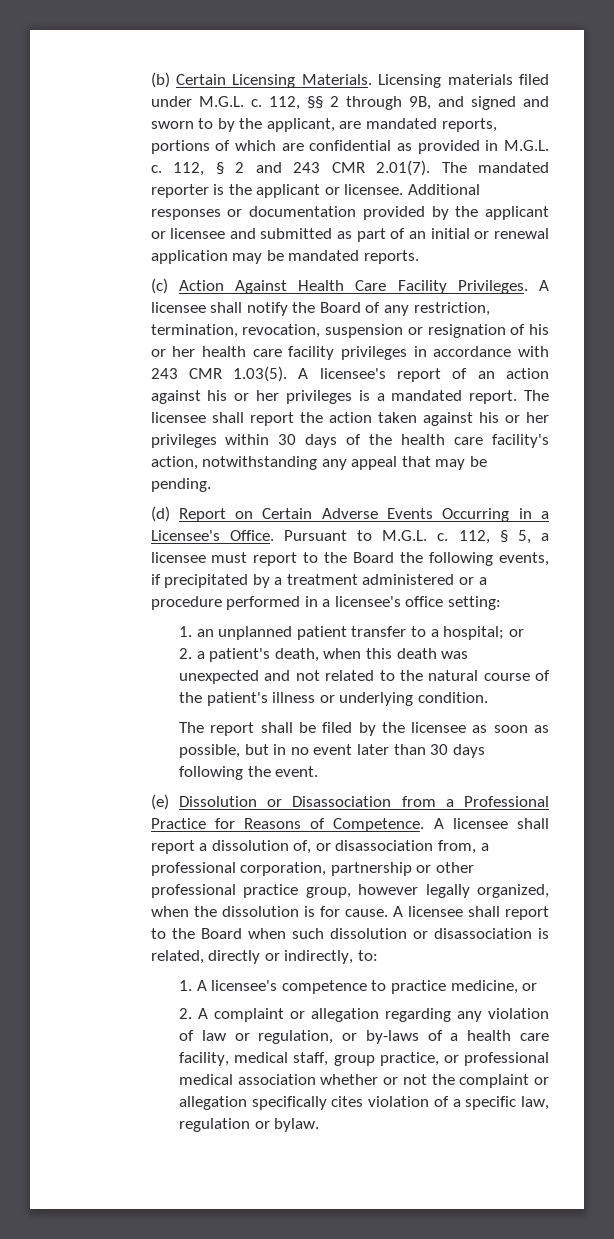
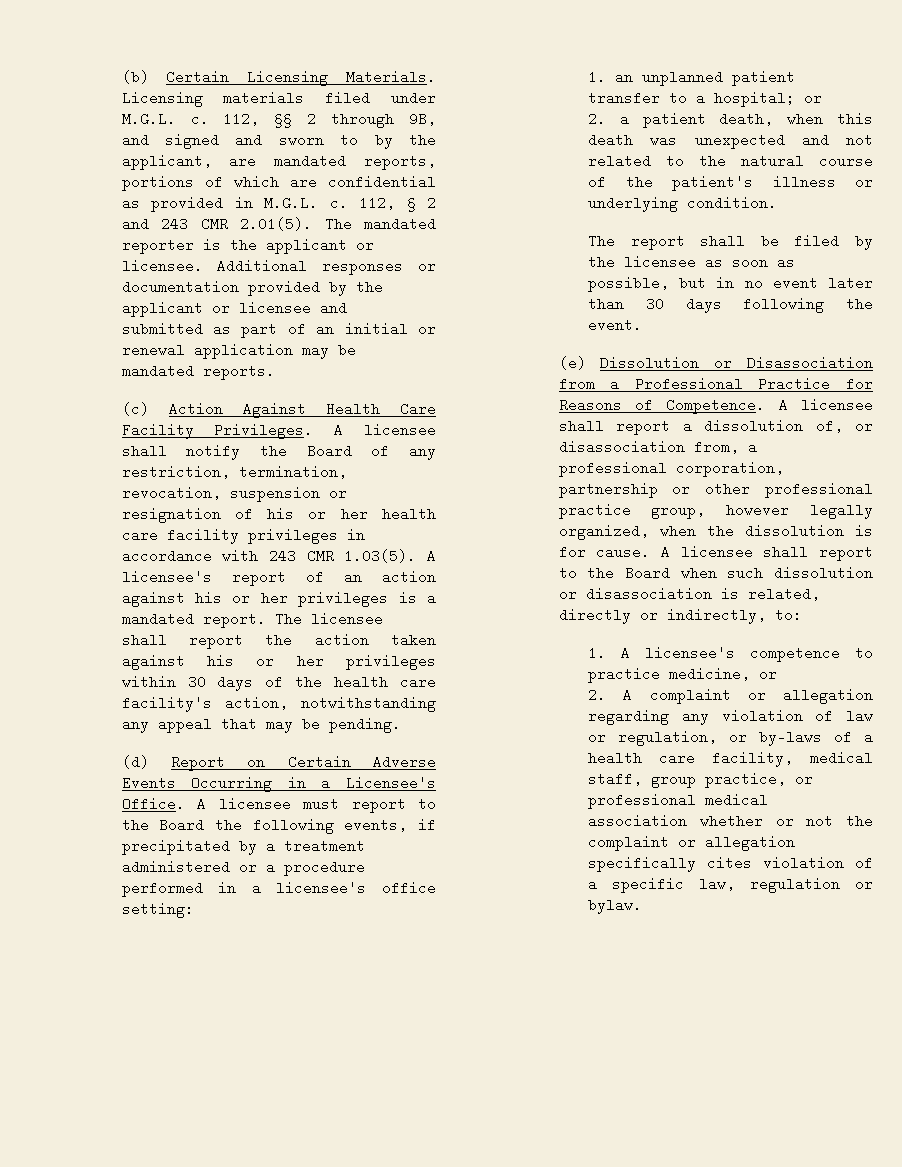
[376,160,431,176] 2.01(7). -> [240,217,313,231] 2.01(5).
[283,530,550,544] Pursuant to M.G.L. c. 112, § 5, a -> [197,797,207,811] A
[209,648,271,662] patient's -> [642,112,706,128] patient

